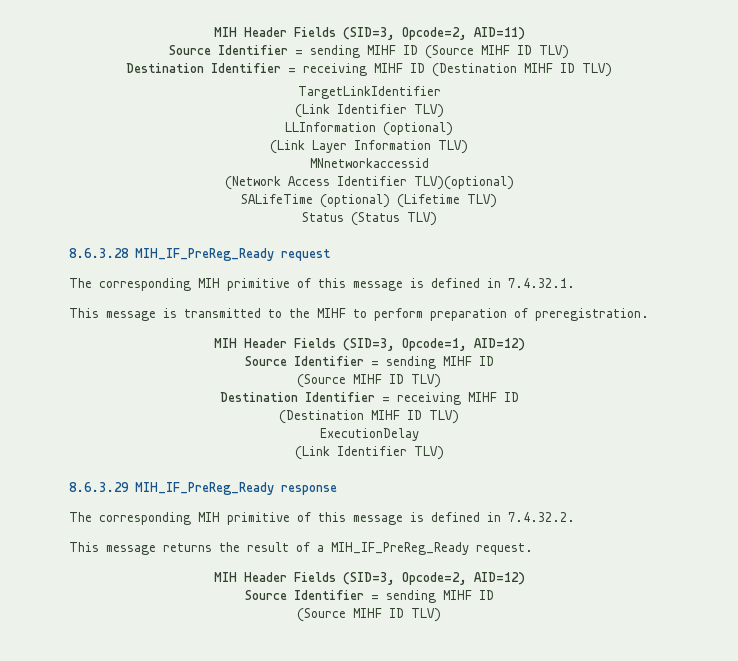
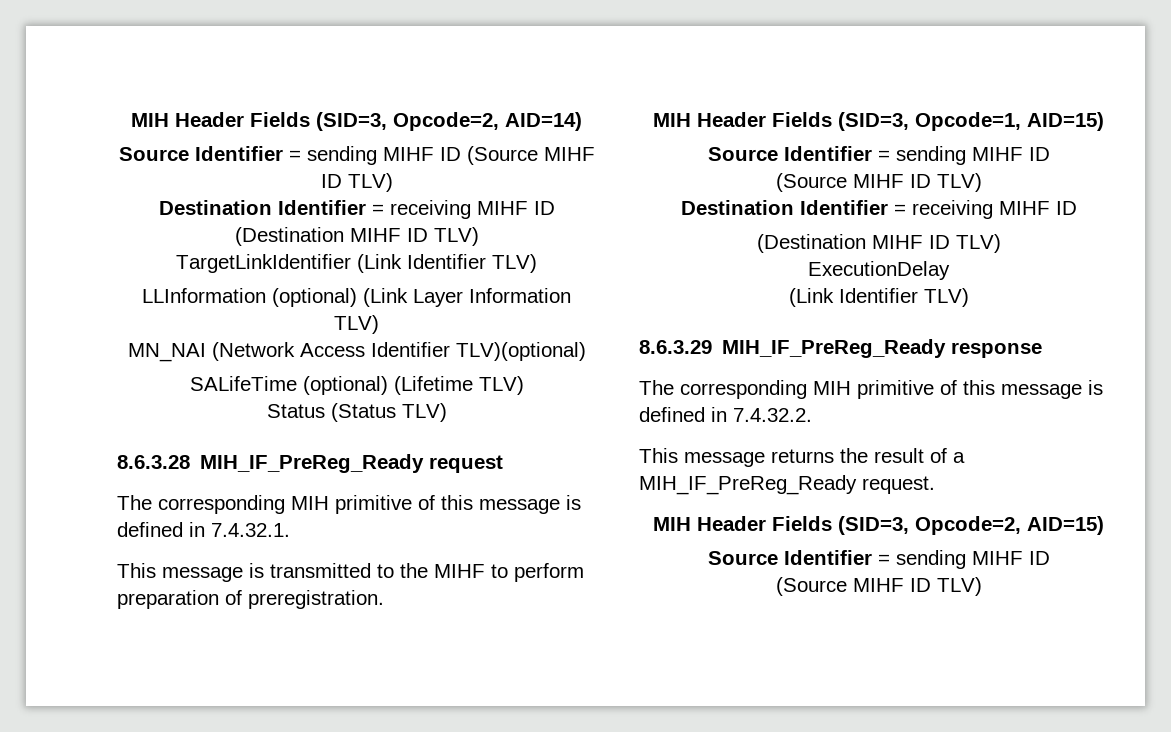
[213,27,525,40] MIH Header Fields (SID=3, Opcode=2, AID=11) -> [131,112,582,131] MIH Header Fields (SID=3, Opcode=2, AID=14)
(441, 92) // -> (351, 263) none
(453, 129) // -> (357, 297) none
[309,158,429,168] MNnetworkaccessid // -> [127,343,206,362] MN_NAI
[473,338,525,351] AID=12) -> [1027,112,1104,131] AID=15)
[473,572,525,585] AID=12) -> [1027,516,1104,535] AID=15)

